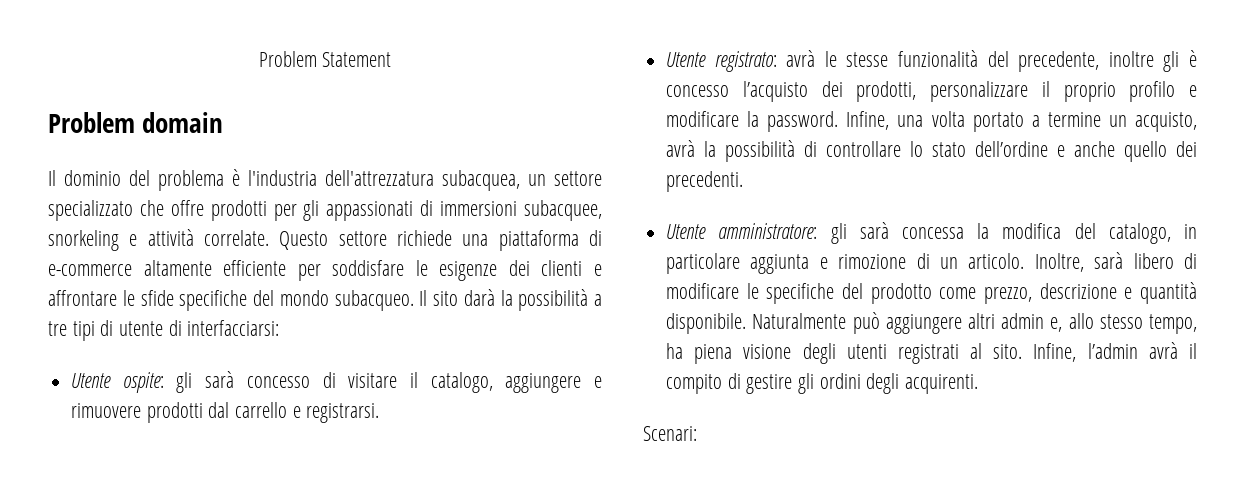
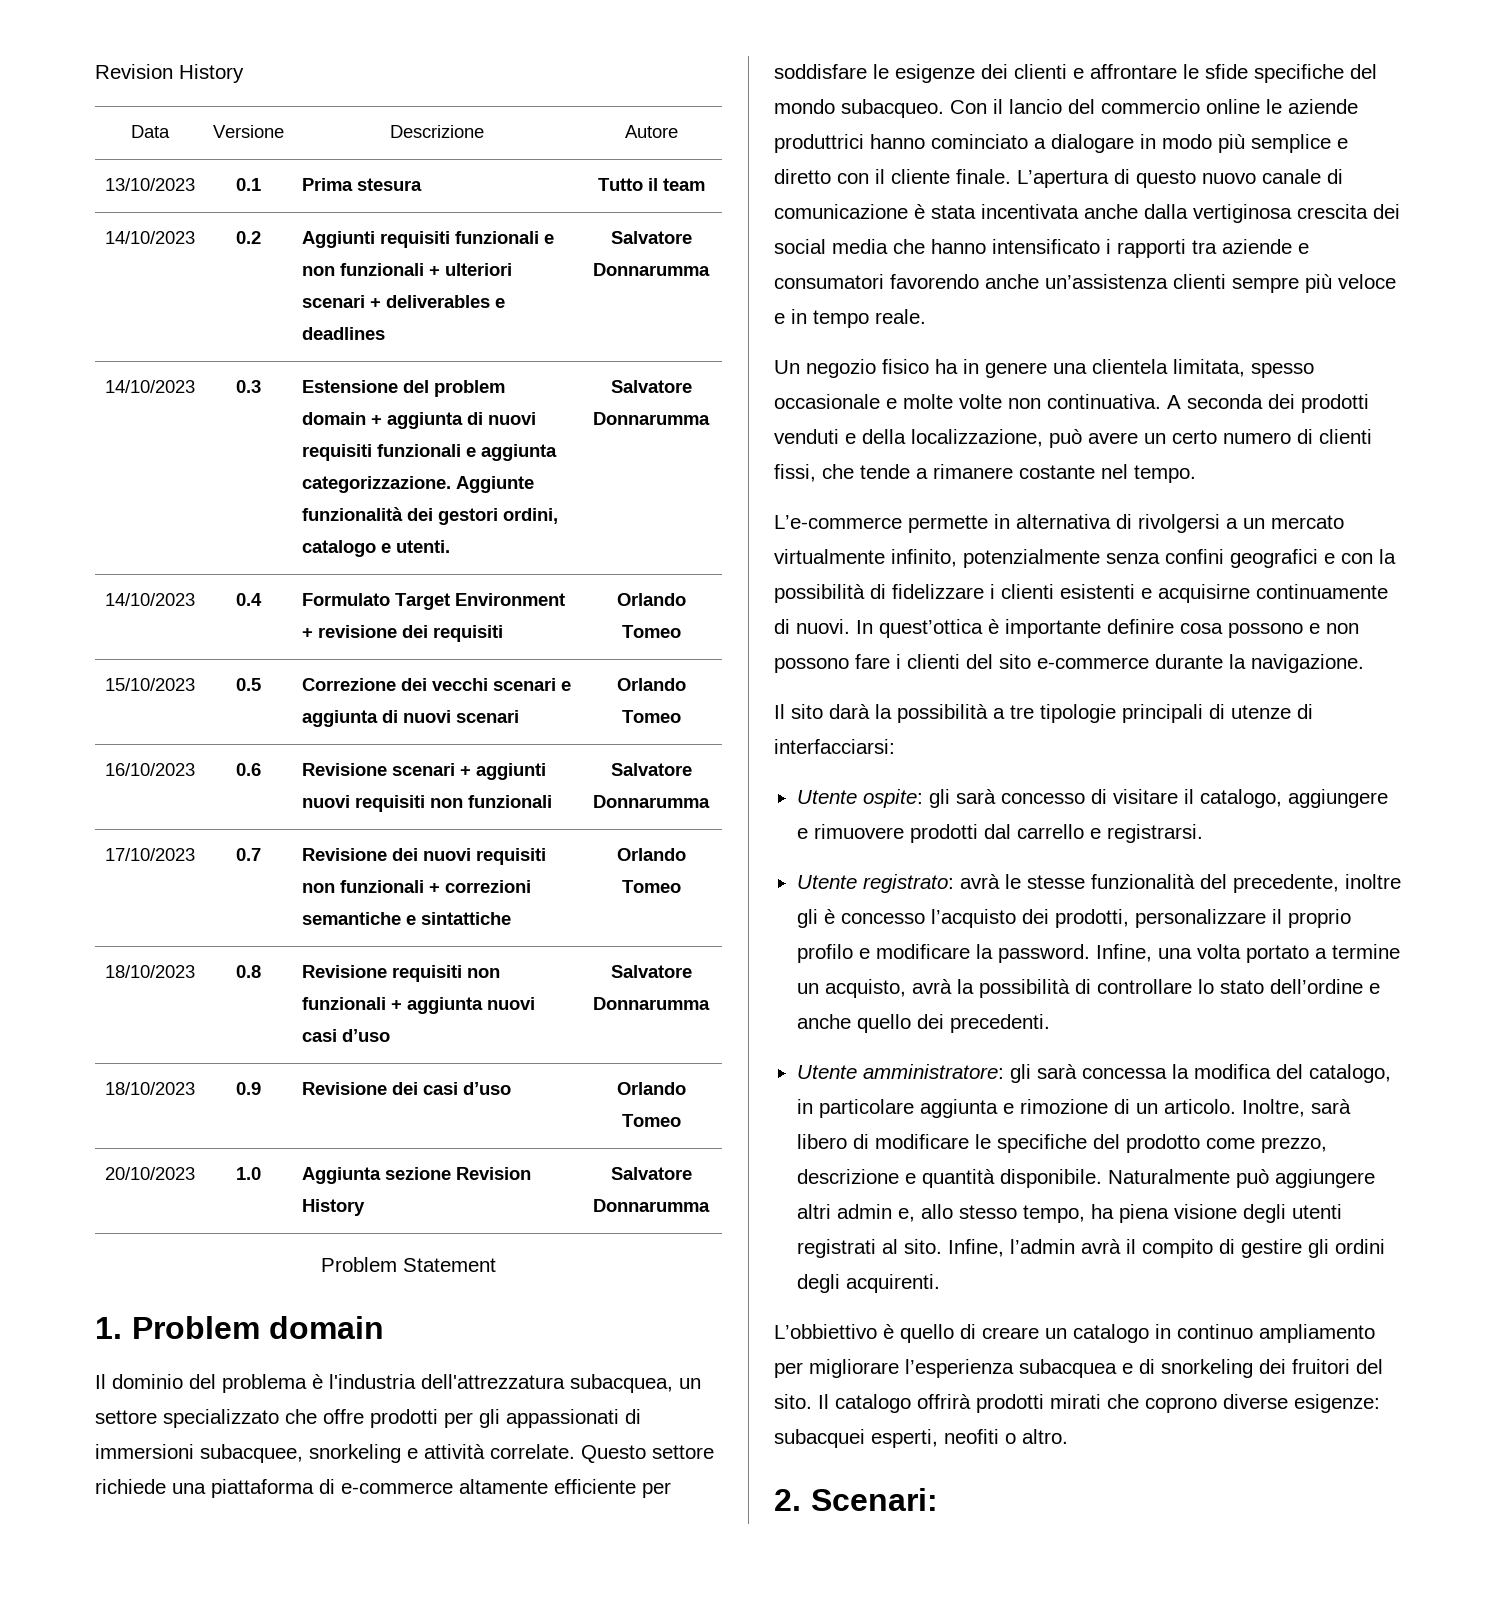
(258, 59) none -> [95,64,244,83] [130,125,170,138] [213,125,284,138] [390,125,484,138] [624,125,678,138] [104,178,195,191] [236,178,261,191] [301,178,422,191] [597,178,705,191] [104,231,195,244] [236,231,261,244] [301,231,554,248] [301,263,512,276] [301,295,505,308] [301,327,385,340] [610,231,692,244] [593,263,710,276] [104,380,195,393] [236,380,261,393] [301,380,505,397] [301,412,536,429] [301,444,557,461] [301,476,534,493] [301,507,558,525] [301,540,450,557] [610,380,692,393] [593,412,710,425] [104,593,195,606] [236,593,262,606] [301,593,565,610] [301,625,503,642] [616,593,686,606] [621,625,681,638] [104,678,195,691] [236,678,261,691] [301,678,571,691] [301,710,519,727] [616,678,686,691] [621,710,681,723] [104,763,195,776] [236,763,261,776] [301,763,546,780] [301,795,552,812] [610,763,692,776] [593,795,710,808] [104,848,195,861] [236,848,261,861] [301,848,546,865] [301,880,531,893] [301,912,511,925] [616,848,686,861] [621,880,681,893] [104,965,195,978] [236,965,261,978] [301,965,500,982] [301,997,535,1014] [301,1029,390,1042] [610,965,692,978] [593,997,710,1010] [104,1082,195,1095] [236,1082,261,1095] [301,1082,511,1095] [616,1082,686,1095] [621,1114,681,1127] [104,1167,195,1180] [236,1167,261,1180] [301,1167,531,1184] [301,1199,365,1216] [610,1167,692,1180] [593,1199,710,1212] Revision History // Data | Versione | Descrizione | Autore // 13/10/2023 | 0.1 | Prima stesura | Tutto il team // 14/10/2023 | 0.2 | Aggiunti requisiti funzionali e non funzionali + ulteriori scenari + deliverables e deadlines | Salvatore Donnarumma // 14/10/2023 | 0.3 | Estensione del problem domain + aggiunta di nuovi requisiti funzionali e aggiunta categorizzazione. Aggiunte funzionalità dei gestori ordini, catalogo e utenti. | Salvatore Donnarumma // 14/10/2023 | 0.4 | Formulato Target Environment + revisione dei requisiti | Orlando Tomeo // 15/10/2023 | 0.5 | Correzione dei vecchi scenari e aggiunta di nuovi scenari | Orlando Tomeo // 16/10/2023 | 0.6 | Revisione scenari + aggiunti nuovi requisiti non funzionali | Salvatore Donnarumma // 17/10/2023 | 0.7 | Revisione dei nuovi requisiti non funzionali + correzioni semantiche e sintattiche | Orlando Tomeo // 18/10/2023 | 0.8 | Revisione requisiti non funzionali + aggiunta nuovi casi d’uso | Salvatore Donnarumma // 18/10/2023 | 0.9 | Revisione dei casi d’uso | Orlando Tomeo // 20/10/2023 | 1.0 | Aggiunta sezione Revision History | Salvatore Donnarumma //
(392, 59) none -> [95,1317,122,1339] 1.
(414, 300) none -> [950,99,1358,114] [774,134,1348,153] [774,169,1343,188] [774,204,1400,223] [774,239,1309,258] [774,274,1396,293] [774,309,926,328] [774,359,1314,378] [774,394,1369,413] [774,429,1372,448] [774,464,1196,483] [774,514,1344,533] [774,549,1396,568] [774,584,1388,603] [774,619,1359,638] [774,654,1364,673] Con il lancio del commercio online le aziende produttrici hanno cominciato a dialogare in modo più semplice e diretto con il cliente finale. L’apertura di questo nuovo canale di comunicazione è stata incentivata anche dalla vertiginosa crescita dei social media che hanno intensificato i rapporti tra aziende e consumatori favorendo anche un’assistenza clienti sempre più veloce e in tempo reale. // Un negozio fisico ha in genere una clientela limitata, spesso occasionale e molte volte non continuativa. A seconda dei prodotti venduti e della localizzazione, può avere un certo numero di clienti fissi, che tende a rimanere costante nel tempo. // L’e-commerce permette in alternativa di rivolgersi a un mercato virtualmente infinito, potenzialmente senza confini geografici e con la possibilità di fidelizzare i clienti esistenti e acquisirne continuamente di nuovi. In quest’ottica è importante definire cosa possono e non possono fare i clienti del sito e-commerce durante la navigazione. //
[72,320,164,341] tipi di utente -> [1040,704,1291,723] tipologie principali di utenze
(979, 384) none -> [774,1324,1375,1343] [774,1359,1383,1378] [774,1394,1380,1413] [774,1429,1068,1448] [774,1489,801,1511] L’obbiettivo è quello di creare un catalogo in continuo ampliamento per migliorare l’esperienza subacquea e di snorkeling dei fruitori del sito. Il catalogo offrirà prodotti mirati che coprono diverse esigenze: subacquei esperti, neofiti o altro. // 2.

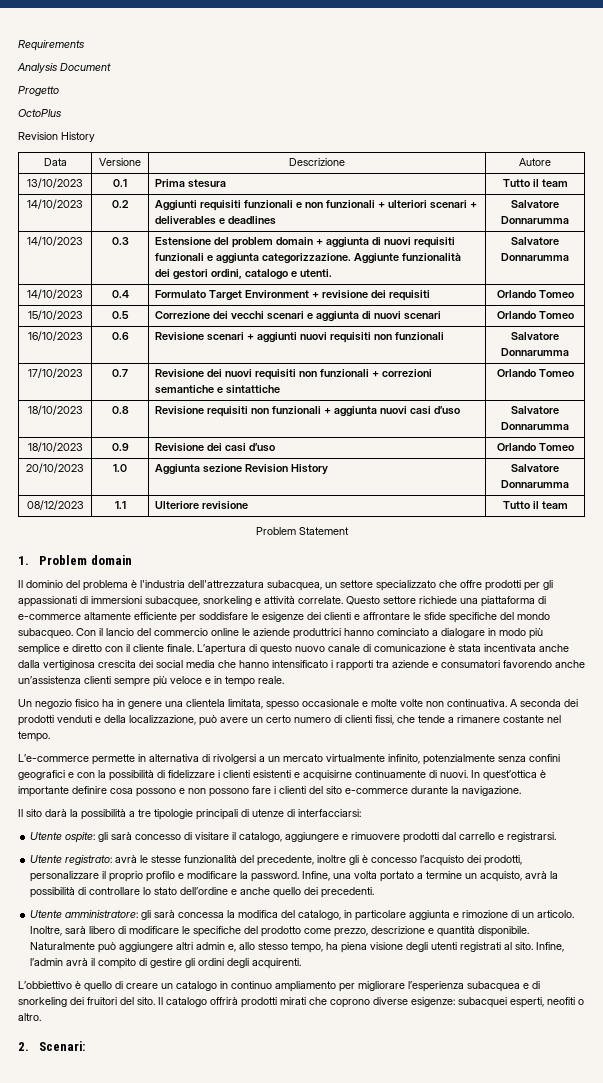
(95, 71) none -> [18,40,84,51] [17,63,111,73] [18,86,59,96] [18,109,61,117] Requirements // Analysis Document // Progetto // OctoPlus //
(710, 1205) none -> [26,500,84,510] [114,501,126,509] [155,501,249,510] [502,501,568,509] // 08/12/2023 | 1.1 | Ulteriore revisione | Tutto il team

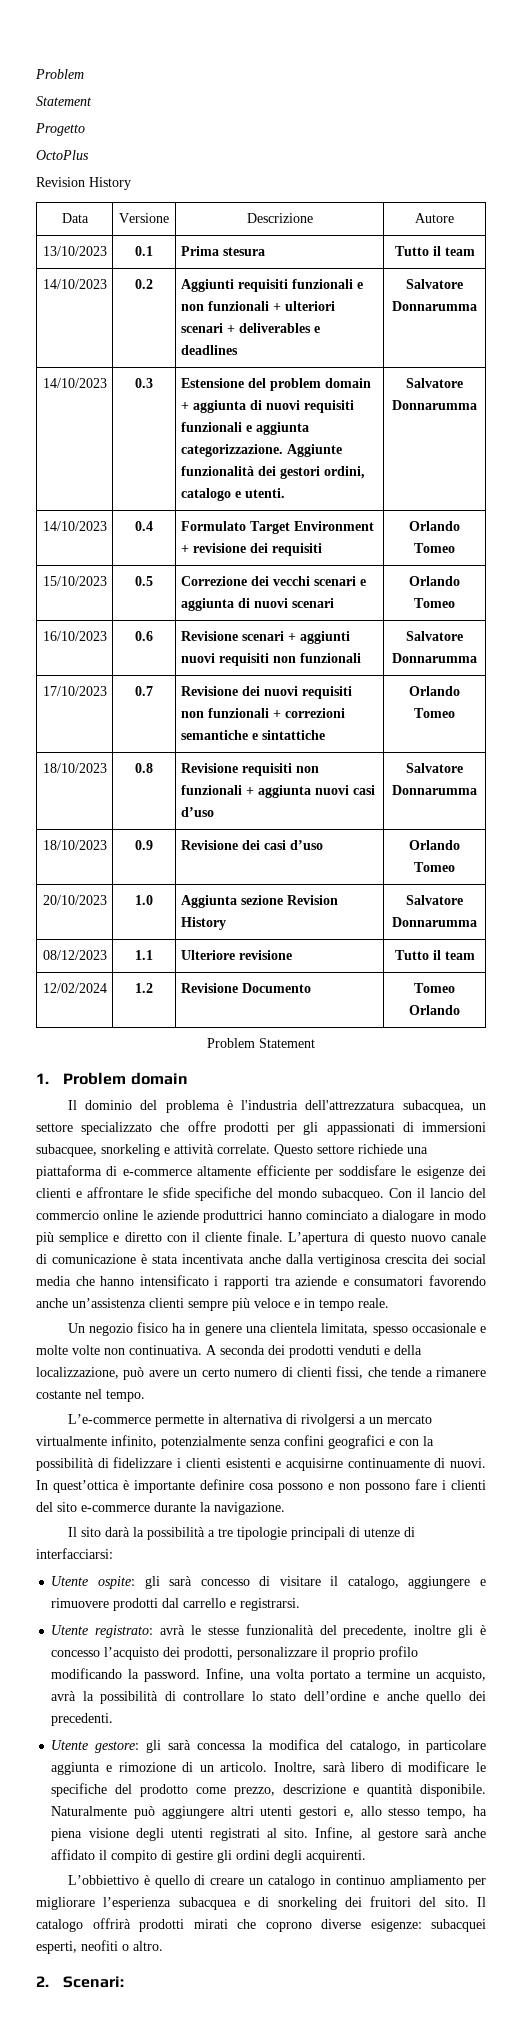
[18,40,84,51] [17,63,111,73] Requirements // Analysis Document -> [35,69,84,79] [36,96,92,106] Problem // Statement
(568, 505) none -> [42,983,107,993] [135,983,153,993] [180,983,311,993] [414,983,455,993] [409,1005,460,1015] // 12/02/2024 | 1.2 | Revisione Documento | Tomeo Orlando
[178,871,238,879] e modificare -> [51,1668,123,1679] modificando
[65,910,139,918] amministratore: -> [95,1741,140,1753] gestore:
[196,942,226,950] admin -> [260,1806,338,1819] utenti gestori
[30,958,89,966] l’admin avrà -> [360,1828,486,1841] [51,1849,96,1860] al gestore sarà anche affidato

